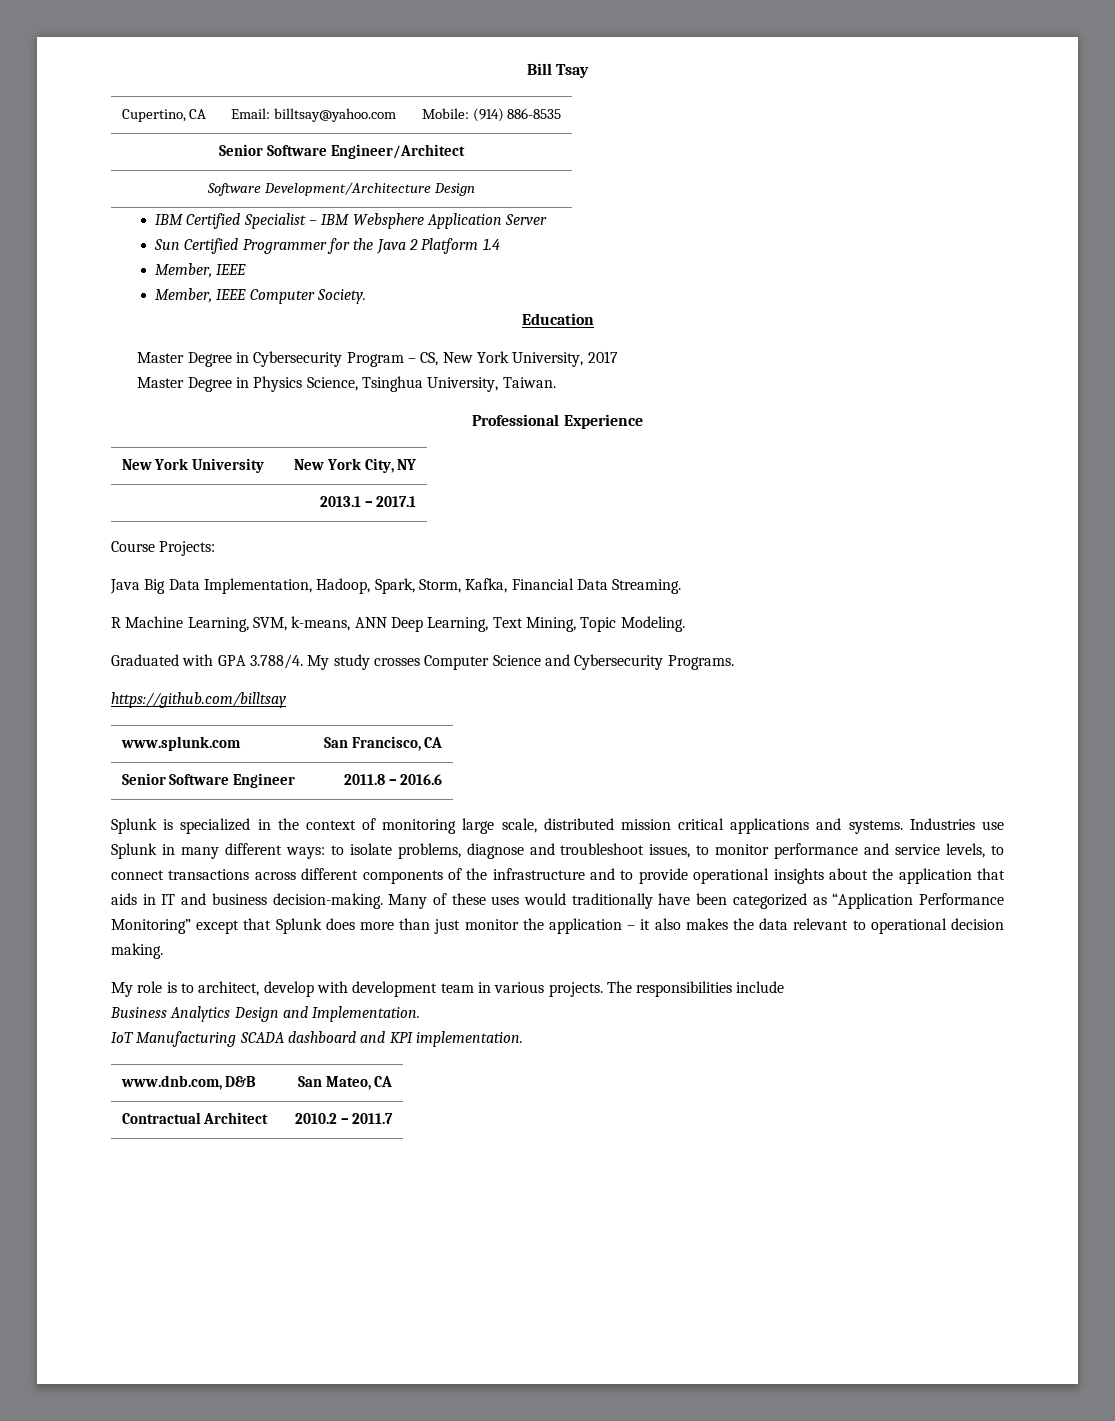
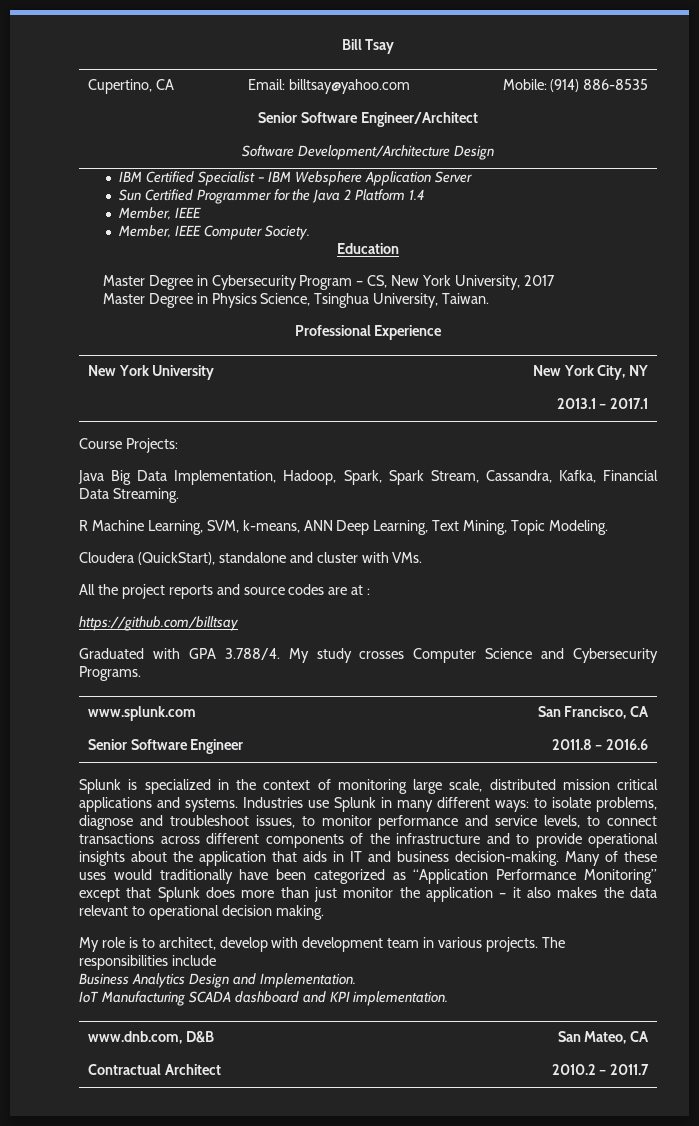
[418,579,461,593] Storm, -> [388,470,552,485] Spark Stream, Cassandra,
(685, 624) none -> [79,552,423,565] [79,584,371,599] [79,616,239,631] // Cloudera (QuickStart), standalone and cluster with VMs. // All the project reports and source codes are at : // https://github.com/billtsay
[111,692,286,708] // https://github.com/billtsay -> (141, 673) none

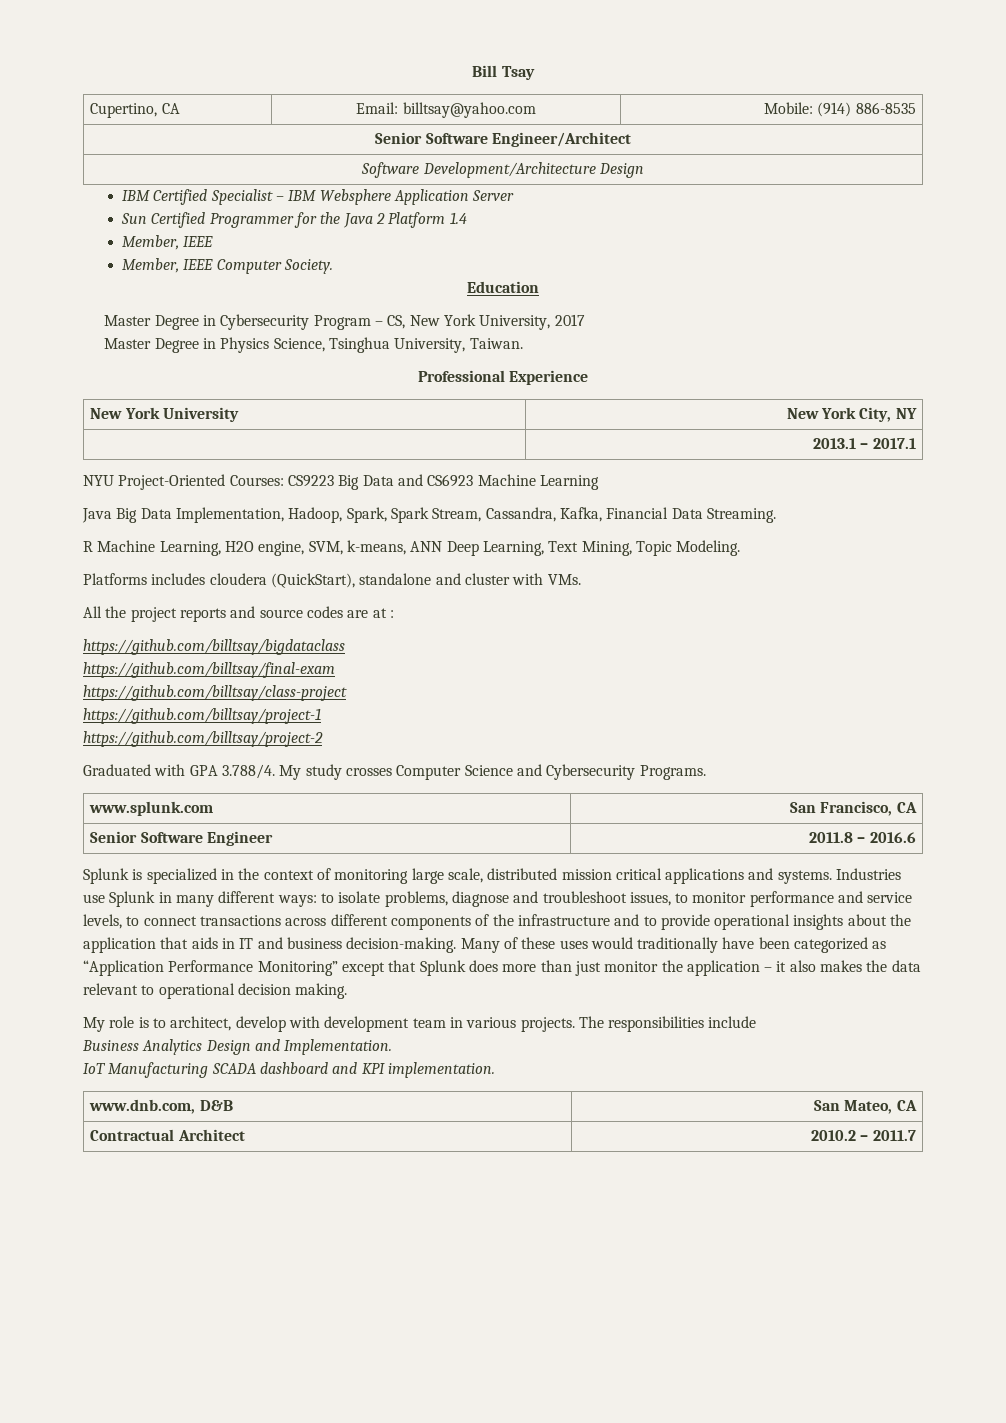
[79,438,178,453] Course Projects: -> [83,474,599,490] NYU Project-Oriented Courses: CS9223 Big Data and CS6923 Machine Learning
(203, 527) none -> [224,541,305,556] H2O engine,
[79,552,134,563] Cloudera -> [83,573,267,585] Platforms includes cloudera
[79,616,239,631] https://github.com/billtsay -> [83,639,345,655] [83,662,335,678] [83,685,347,701] [83,708,321,724] [83,731,323,747] https://github.com/billtsay/bigdataclass // https://github.com/billtsay/final-exam // https://github.com/billtsay/class-project // https://github.com/billtsay/project-1 // https://github.com/billtsay/project-2

